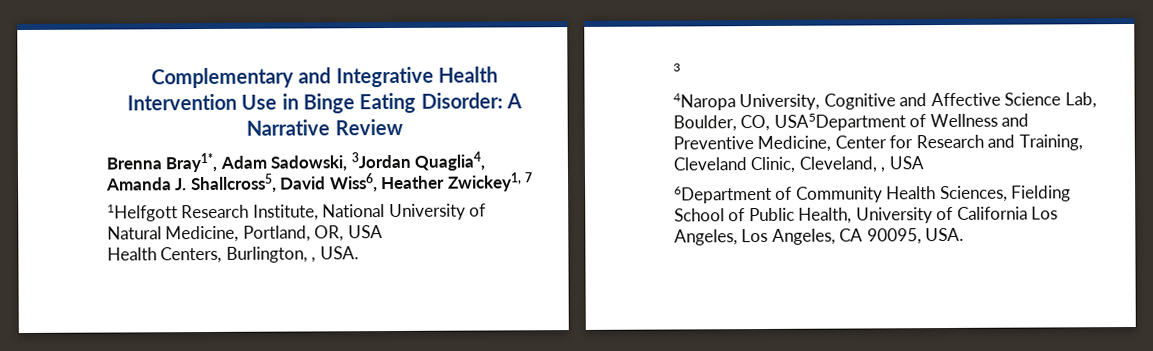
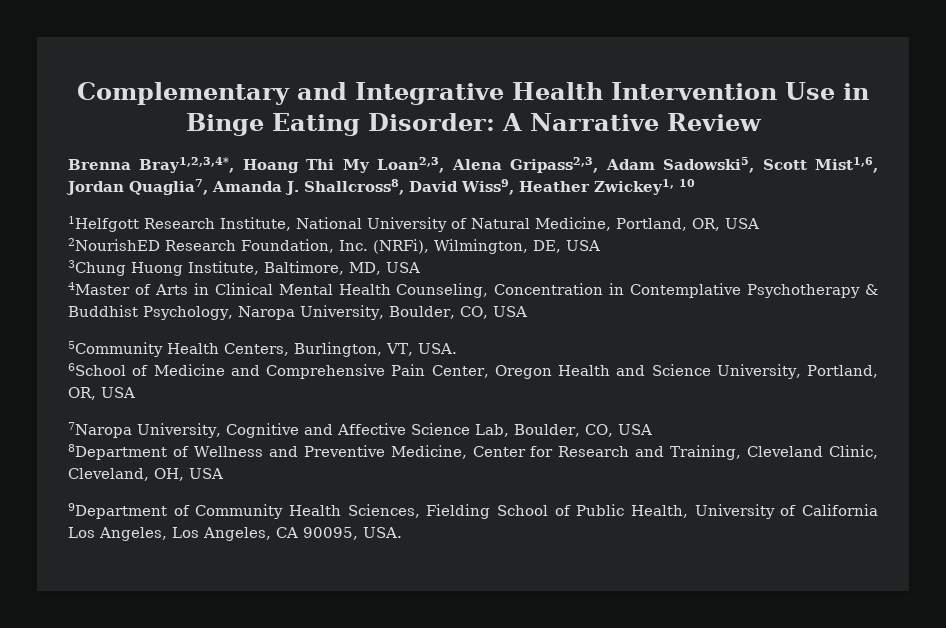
[165,151,486,173] [106,173,378,194] Bray1*, Adam Sadowski, 3Jordan Quaglia4, Amanda J. Shallcross5, David Wiss6, -> [139,157,879,173] [66,179,514,195] Bray1,2,3,4*, Hoang Thi My Loan2,3, Alena Gripass2,3, Adam Sadowski5, Scott Mist1,6, Jordan Quaglia7, Amanda J. Shallcross8, David Wiss9,
[524,172,534,183] 7 -> [678,179,695,187] 10
(383, 232) none -> [68,238,600,254] [68,260,420,276] [68,282,878,298] [68,305,527,320] [68,341,163,357] 2NourishED Research Foundation, Inc. (NRFi), Wilmington, DE, USA // 3Chung Huong Institute, Baltimore, MD, USA // 4Master of Arts in Clinical Mental Health Counseling, Concentration in Contemplative Psychotherapy & Buddhist Psychology, Naropa University, Boulder, CO, USA // 5Community
[311,257,317,263] , -> [386,343,413,356] VT,
[673,63,681,72] [673,93,736,111] 3 // 4Naropa -> [68,363,878,379] [68,387,135,400] [68,422,132,438] 6School of Medicine and Comprehensive Pain Center, Oregon Health and Science University, Portland, OR, USA // 7Naropa
[773,113,906,131] USA5Department -> [617,424,652,435] [68,444,167,460] USA // 8Department
[880,156,924,173] [674,185,772,204] , USA // 6Department -> [154,468,223,481] [68,503,167,519] OH, USA // 9Department

